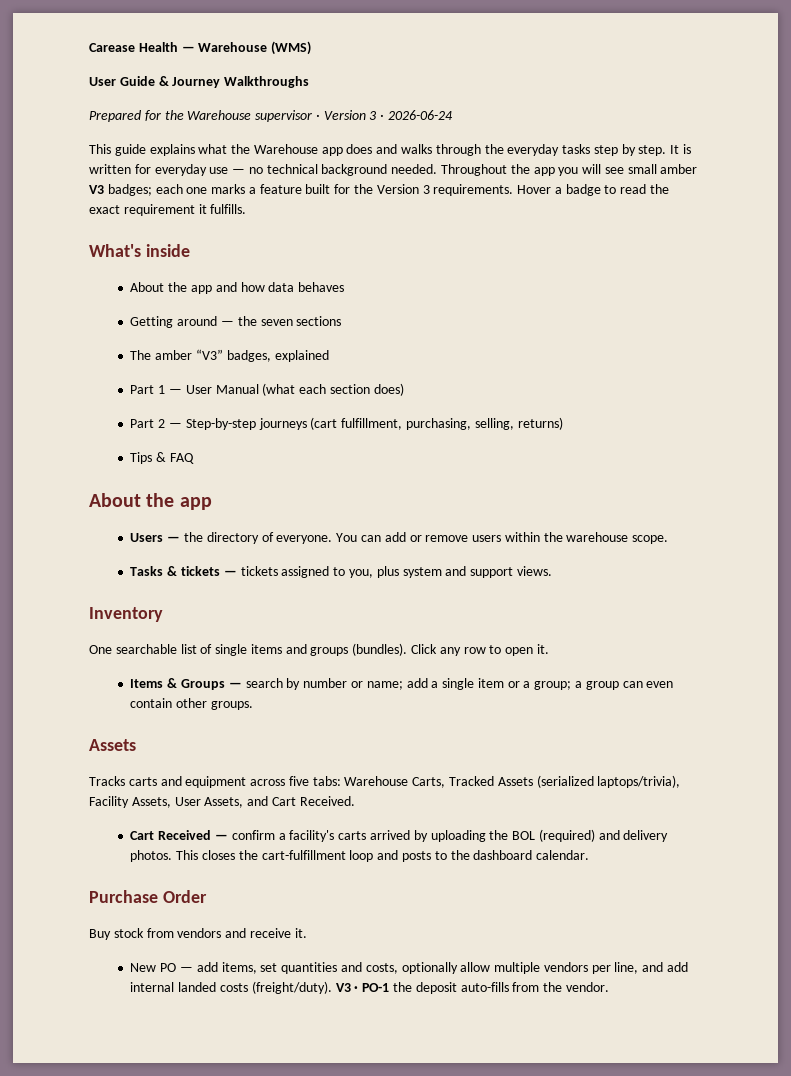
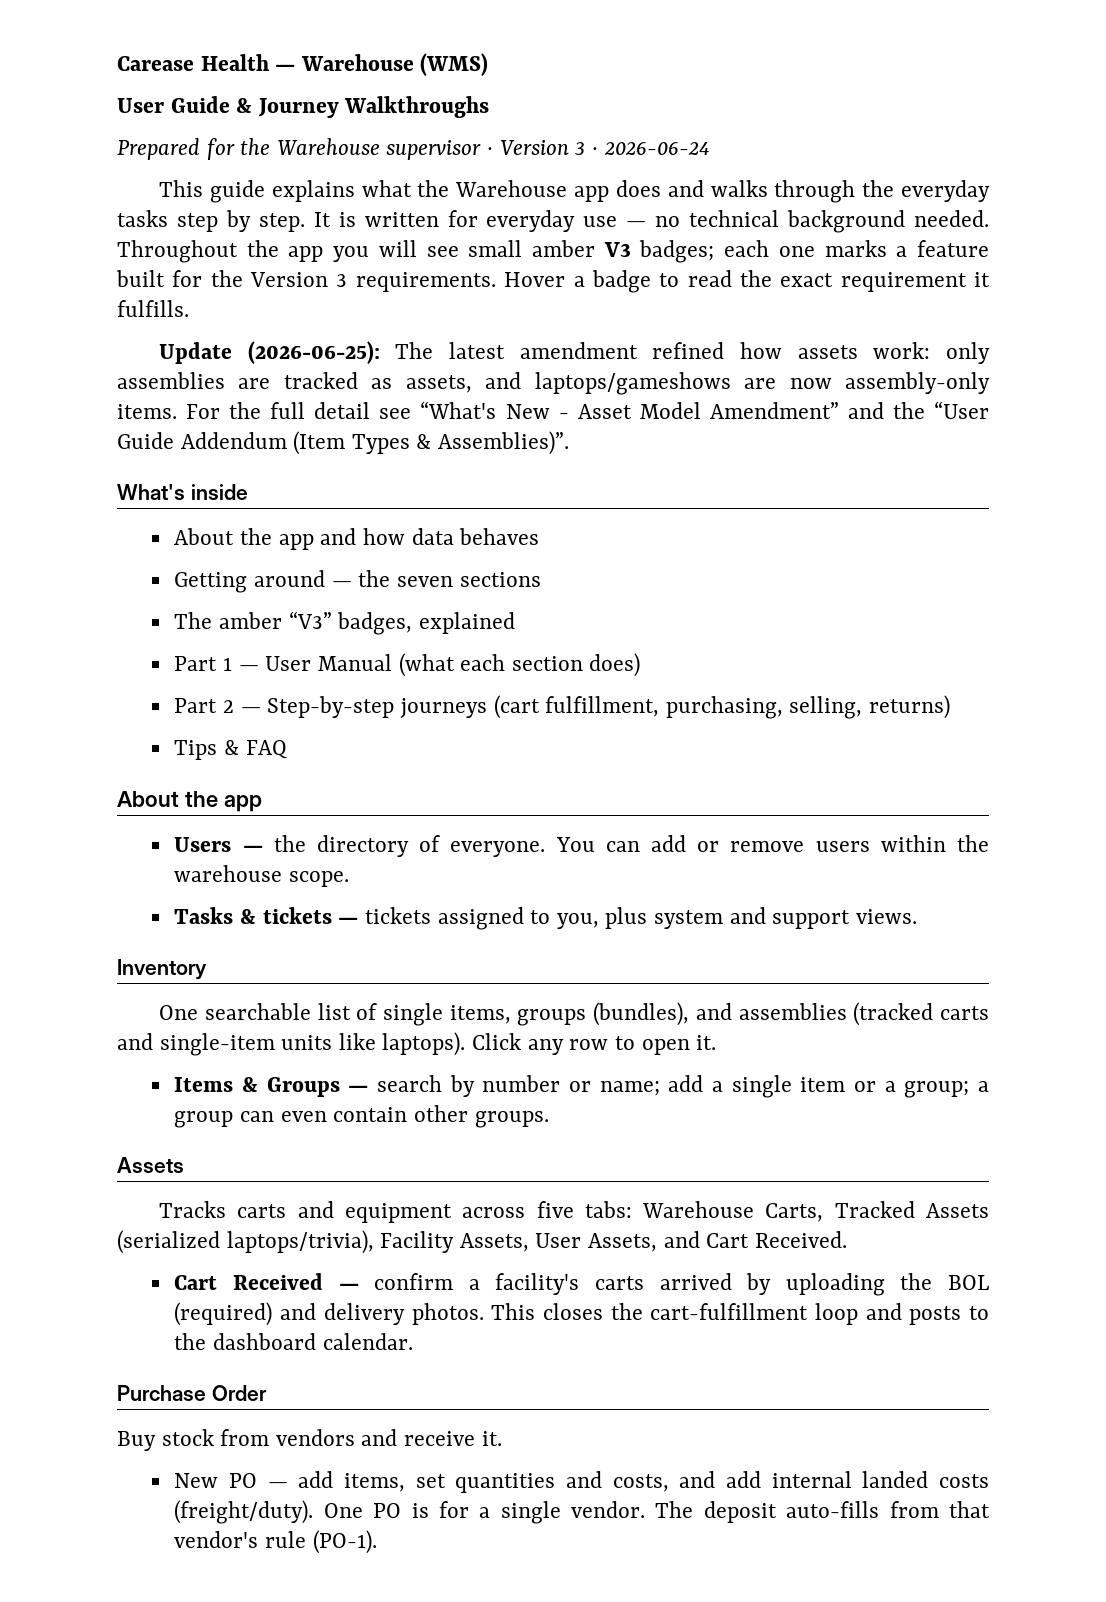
(247, 209) none -> [159,341,991,364] [117,372,991,395] [117,401,989,419] [117,431,570,455] // Update (2026-06-25): The latest amendment refined how assets work: only assemblies are tracked as assets, and laptops/gameshows are now assembly-only items. For the full detail see “What's New - Asset Model Amendment” and the “User Guide Addendum (Item Types & Assemblies)”.
[250,643,408,656] items and groups (bundles). -> [449,1002,989,1026] [117,1032,466,1056] items, groups (bundles), and assemblies (tracked carts and single-item units like laptops).
[401,962,639,974] optionally allow multiple vendors per line, -> (669, 1483) none
[335,982,609,994] V3 · PO-1 the deposit auto-fills from the vendor. -> [323,1501,991,1524] [174,1530,377,1554] One PO is for a single vendor. The deposit auto-fills from that vendor's rule (PO-1).

